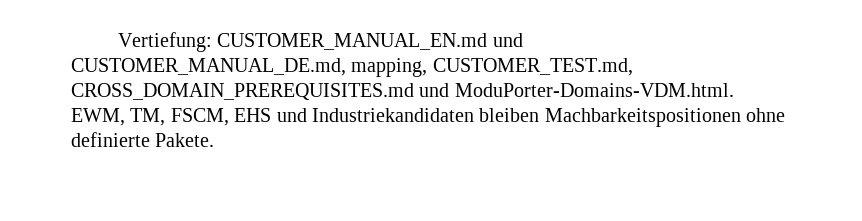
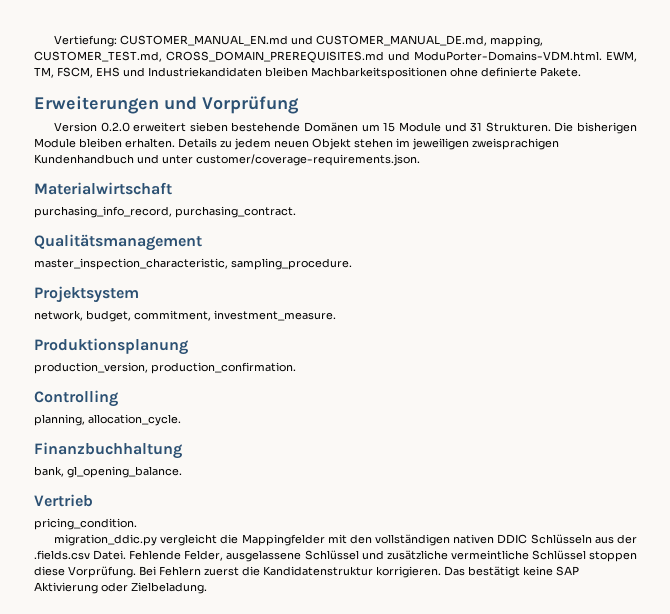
(215, 140) none -> [34,96,299,114] [53,122,638,134] [34,138,559,150] [34,154,420,166] [34,182,172,195] [34,206,296,218] [34,234,202,251] [34,258,352,270] [34,286,139,303] [34,310,336,322] [34,338,188,355] [34,362,296,374] [34,390,118,407] [34,414,181,426] [34,442,182,459] [34,466,182,478] [34,494,93,507] [34,518,137,530] [53,534,637,546] [34,550,638,562] [34,566,579,578] [34,582,207,594] // Erweiterungen und Vorprüfung // Version 0.2.0 erweitert sieben bestehende Domänen um 15 Module und 31 Strukturen. Die bisherigen Module bleiben erhalten. Details zu jedem neuen Objekt stehen im jeweiligen zweisprachigen Kundenhandbuch und unter customer/coverage-requirements.json. // Materialwirtschaft // purchasing_info_record, purchasing_contract. // Qualitätsmanagement // master_inspection_characteristic, sampling_procedure. // Projektsystem // network, budget, commitment, investment_measure. // Produktionsplanung // production_version, production_confirmation. // Controlling // planning, allocation_cycle. // Finanzbuchhaltung // bank, gl_opening_balance. // Vertrieb // pricing_condition. // migration_ddic.py vergleicht die Mappingfelder mit den vollständigen nativen DDIC Schlüsseln aus der .fields.csv Datei. Fehlende Felder, ausgelassene Schlüssel und zusätzliche vermeintliche Schlüssel stoppen diese Vorprüfung. Bei Fehlern zuerst die Kandidatenstruktur korrigieren. Das bestätigt keine SAP Aktivierung oder Zielbeladung.

